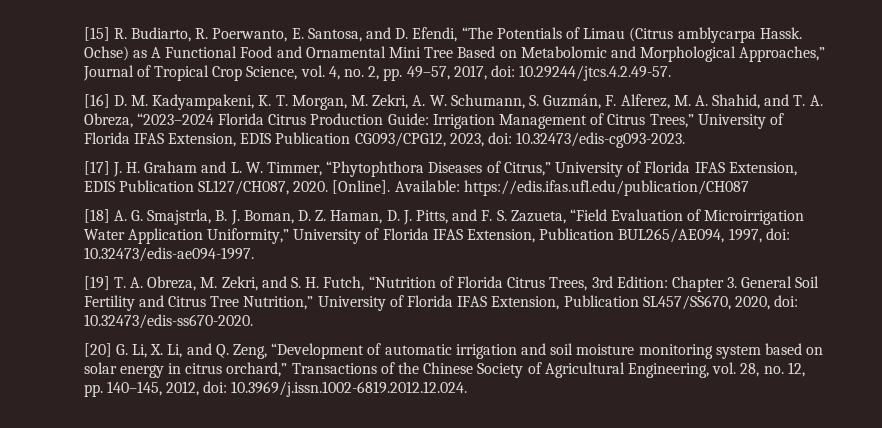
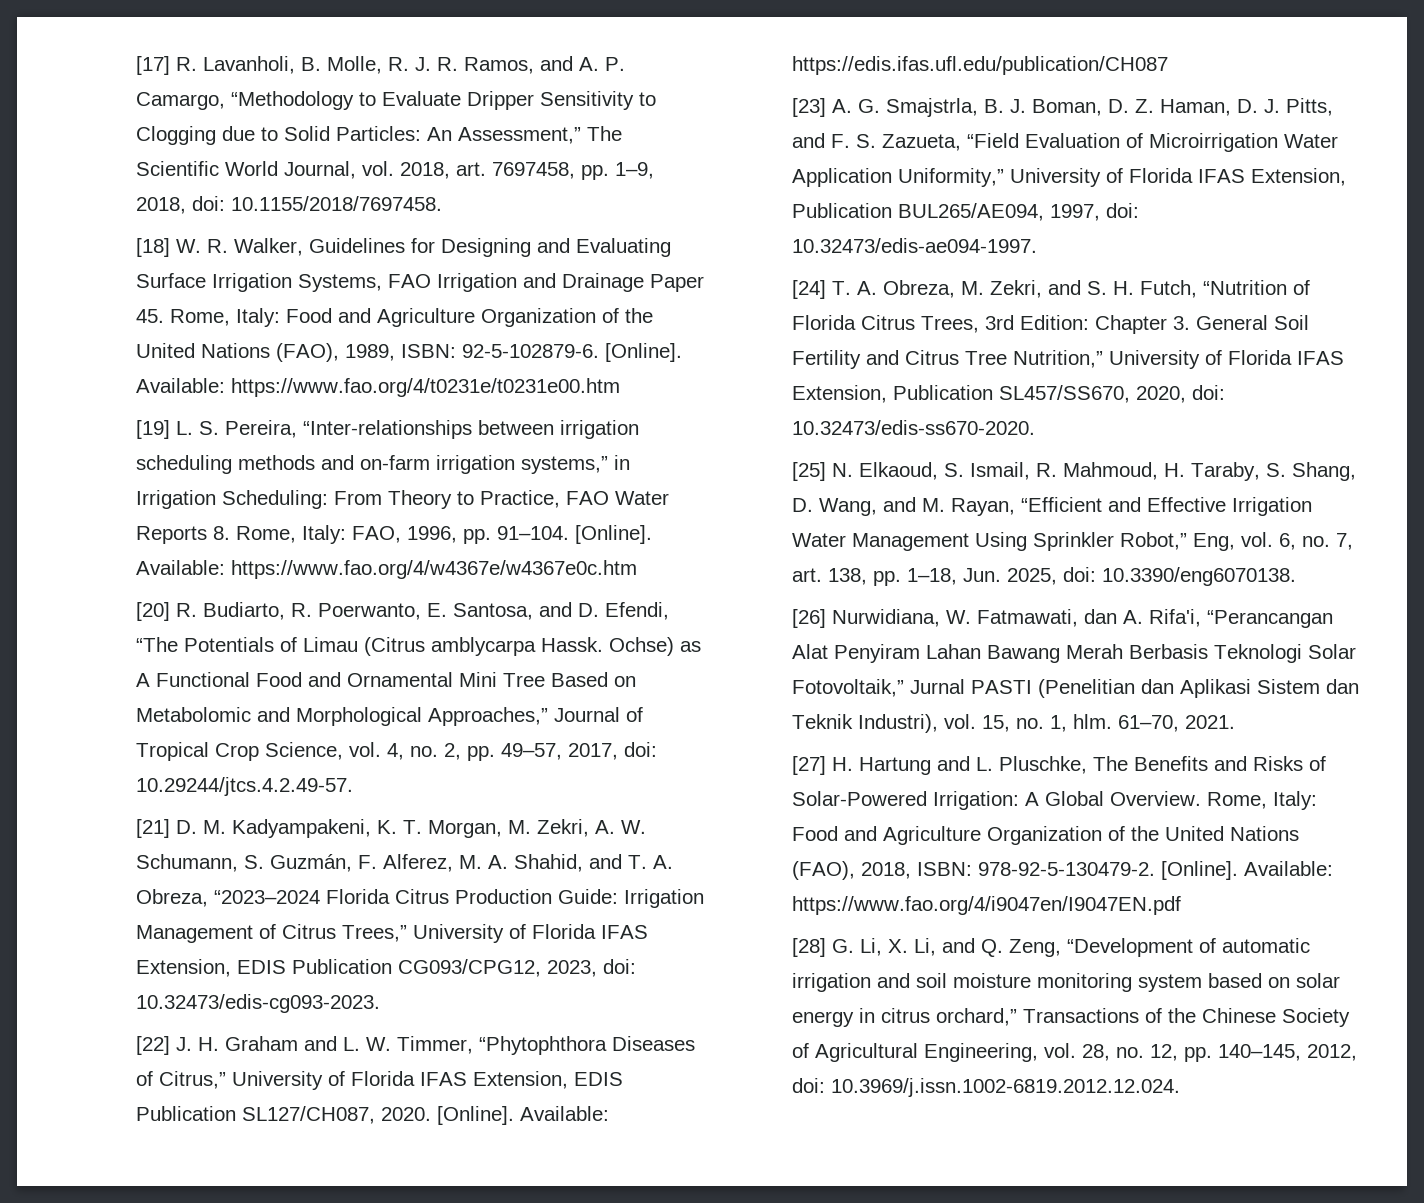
[83,27,110,41] [15] -> [135,56,625,75] [135,91,656,110] [135,126,622,145] [135,161,654,180] [135,196,442,214] [135,238,671,257] [135,273,704,292] [135,308,653,327] [135,343,682,362] [135,378,620,397] [135,420,639,439] [135,455,630,474] [135,490,669,509] [135,525,652,544] [135,560,637,579] [135,602,170,621] [17] R. Lavanholi, B. Molle, R. J. R. Ramos, and A. P. Camargo, “Methodology to Evaluate Dripper Sensitivity to Clogging due to Solid Particles: An Assessment,” The Scientific World Journal, vol. 2018, art. 7697458, pp. 1–9, 2018, doi: 10.1155/2018/7697458. // [18] W. R. Walker, Guidelines for Designing and Evaluating Surface Irrigation Systems, FAO Irrigation and Drainage Paper 45. Rome, Italy: Food and Agriculture Organization of the United Nations (FAO), 1989, ISBN: 92-5-102879-6. [Online]. Available: https://www.fao.org/4/t0231e/t0231e00.htm // [19] L. S. Pereira, “Inter-relationships between irrigation scheduling methods and on-farm irrigation systems,” in Irrigation Scheduling: From Theory to Practice, FAO Water Reports 8. Rome, Italy: FAO, 1996, pp. 91–104. [Online]. Available: https://www.fao.org/4/w4367e/w4367e0c.htm // [20]
[83,94,110,108] [16] -> [135,819,170,838] [21]
[83,161,110,175] [17] -> [135,1036,170,1055] [22]
[83,209,110,223] [18] -> [791,98,826,117] [23]
[83,276,110,290] [19] -> [791,280,826,299] [24]
[83,343,112,357] [20] -> [791,462,1356,481] [791,497,1312,516] [791,532,1353,551] [791,567,1296,586] [791,609,1333,628] [791,644,1356,663] [791,679,1359,698] [791,714,1235,733] [791,756,1326,775] [791,791,1317,810] [791,826,1299,845] [791,861,1333,880] [791,896,1181,915] [791,938,826,957] [25] N. Elkaoud, S. Ismail, R. Mahmoud, H. Taraby, S. Shang, D. Wang, and M. Rayan, “Efficient and Effective Irrigation Water Management Using Sprinkler Robot,” Eng, vol. 6, no. 7, art. 138, pp. 1–18, Jun. 2025, doi: 10.3390/eng6070138. // [26] Nurwidiana, W. Fatmawati, dan A. Rifa'i, “Perancangan Alat Penyiram Lahan Bawang Merah Berbasis Teknologi Solar Fotovoltaik,” Jurnal PASTI (Penelitian dan Aplikasi Sistem dan Teknik Industri), vol. 15, no. 1, hlm. 61–70, 2021. // [27] H. Hartung and L. Pluschke, The Benefits and Risks of Solar-Powered Irrigation: A Global Overview. Rome, Italy: Food and Agriculture Organization of the United Nations (FAO), 2018, ISBN: 978-92-5-130479-2. [Online]. Available: https://www.fao.org/4/i9047en/I9047EN.pdf // [28]

